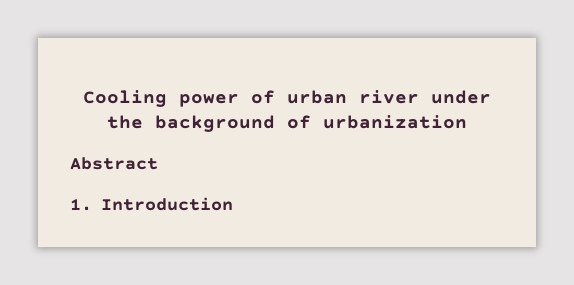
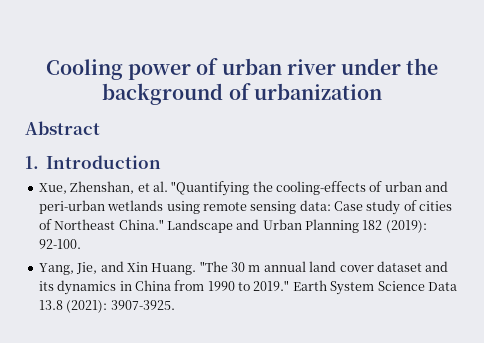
(233, 204) none -> [38,181,449,196] [38,200,453,215] [38,219,427,233] [38,239,81,249] [38,261,449,275] [38,280,457,295] [38,300,175,313] // Xue, Zhenshan, et al. "Quantifying the cooling-effects of urban and peri-urban wetlands using remote sensing data: Case study of cities of Northeast China." Landscape and Urban Planning 182 (2019): 92-100. // Yang, Jie, and Xin Huang. "The 30 m annual land cover dataset and its dynamics in China from 1990 to 2019." Earth System Science Data 13.8 (2021): 3907-3925.

